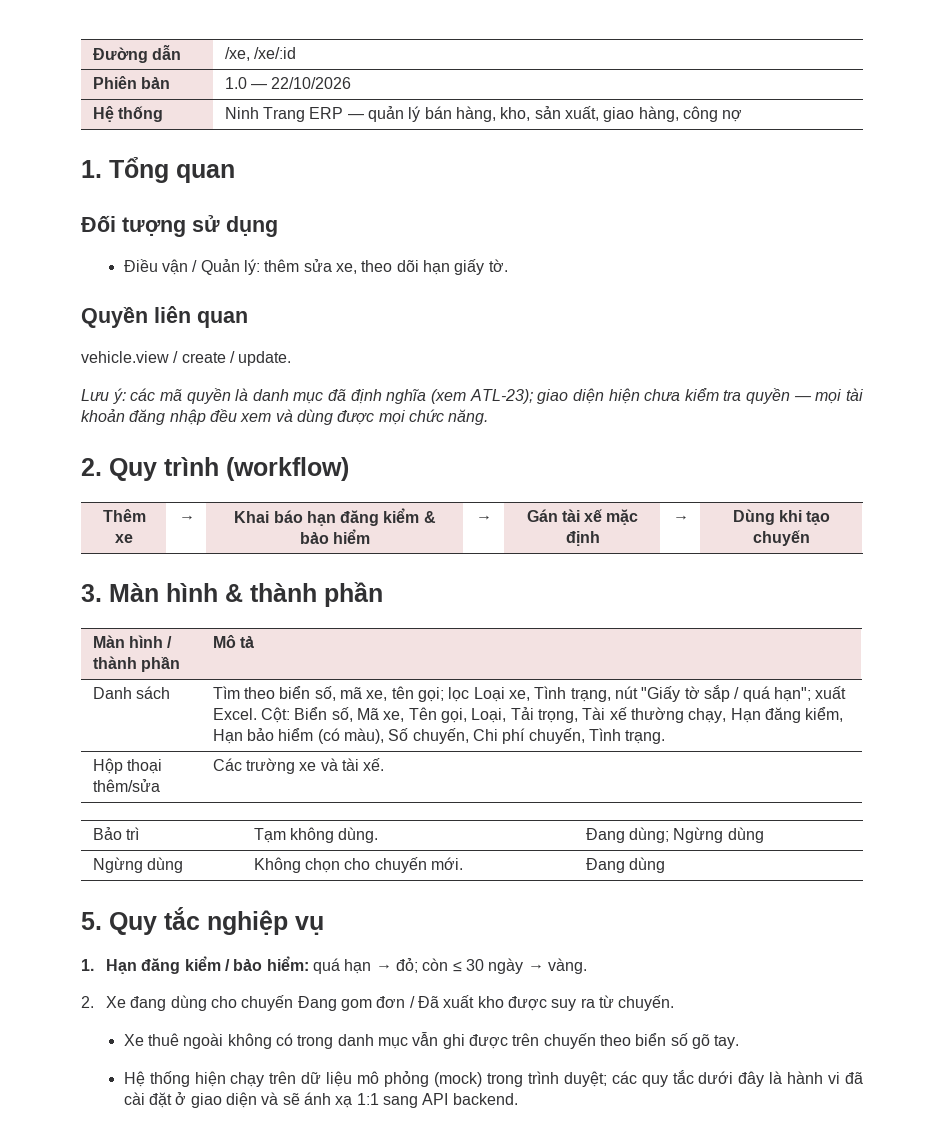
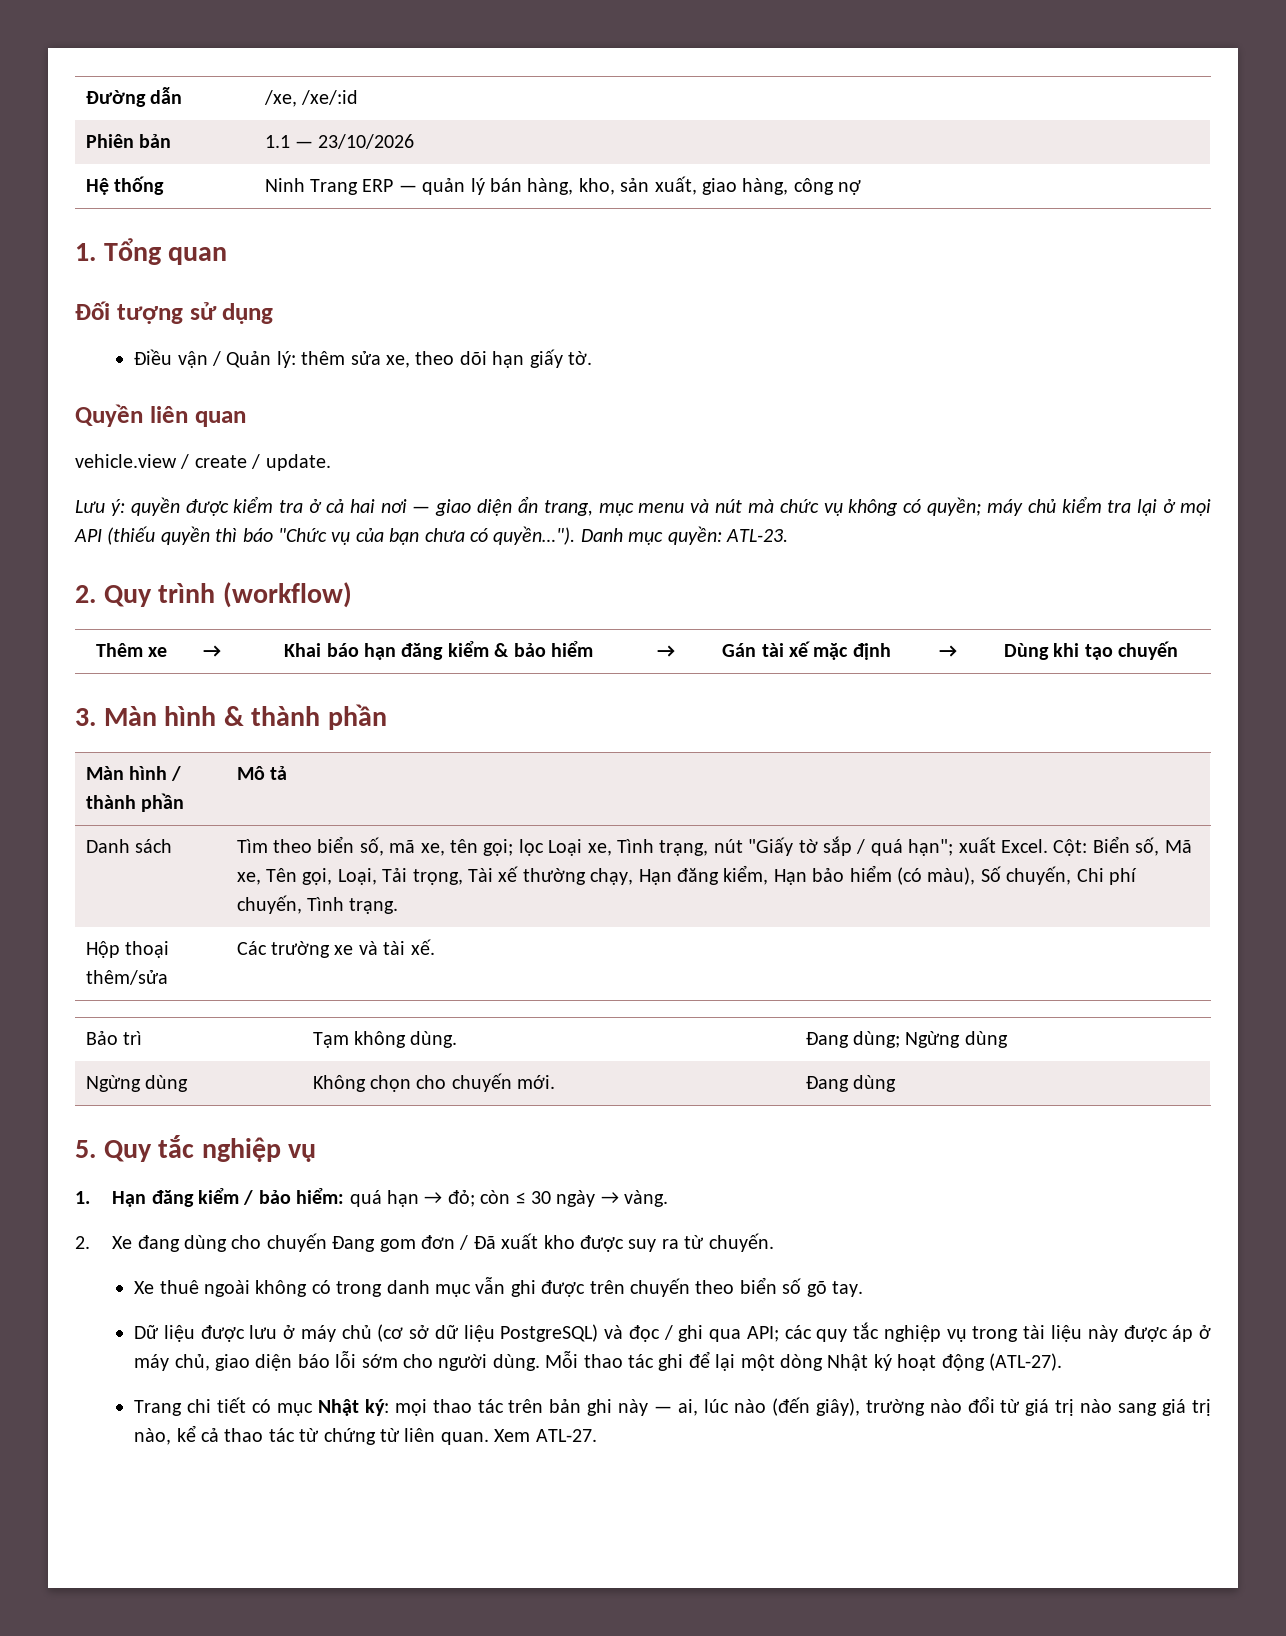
[224,77,352,89] 1.0 — 22/10/2026 -> [264,134,415,149] 1.1 — 23/10/2026
[130,388,863,404] [81,409,489,425] các mã quyền là danh mục đã định nghĩa (xem ATL-23); giao diện hiện chưa kiểm tra quyền — mọi tài khoản đăng nhập đều xem và dùng được mọi chức năng. -> [130,496,1212,516] [74,526,788,545] quyền được kiểm tra ở cả hai nơi — giao diện ẩn trang, mục menu và nút mà chức vụ không có quyền; máy chủ kiểm tra lại ở mọi API (thiếu quyền thì báo "Chức vụ của bạn chưa có quyền…"). Danh mục quyền: ATL-23.
[123,1070,864,1087] [123,1092,518,1108] Hệ thống hiện chạy trên dữ liệu mô phỏng (mock) trong trình duyệt; các quy tắc dưới đây là hành vi đã cài đặt ở giao diện và sẽ ánh xạ 1:1 sang API backend. -> [134,1322,1212,1342] [134,1351,1062,1371] [134,1396,1212,1416] [134,1425,597,1445] Dữ liệu được lưu ở máy chủ (cơ sở dữ liệu PostgreSQL) và đọc / ghi qua API; các quy tắc nghiệp vụ trong tài liệu này được áp ở máy chủ, giao diện báo lỗi sớm cho người dùng. Mỗi thao tác ghi để lại một dòng Nhật ký hoạt động (ATL-27). // Trang chi tiết có mục Nhật ký: mọi thao tác trên bản ghi này — ai, lúc nào (đến giây), trường nào đổi từ giá trị nào sang giá trị nào, kể cả thao tác từ chứng từ liên quan. Xem ATL-27.

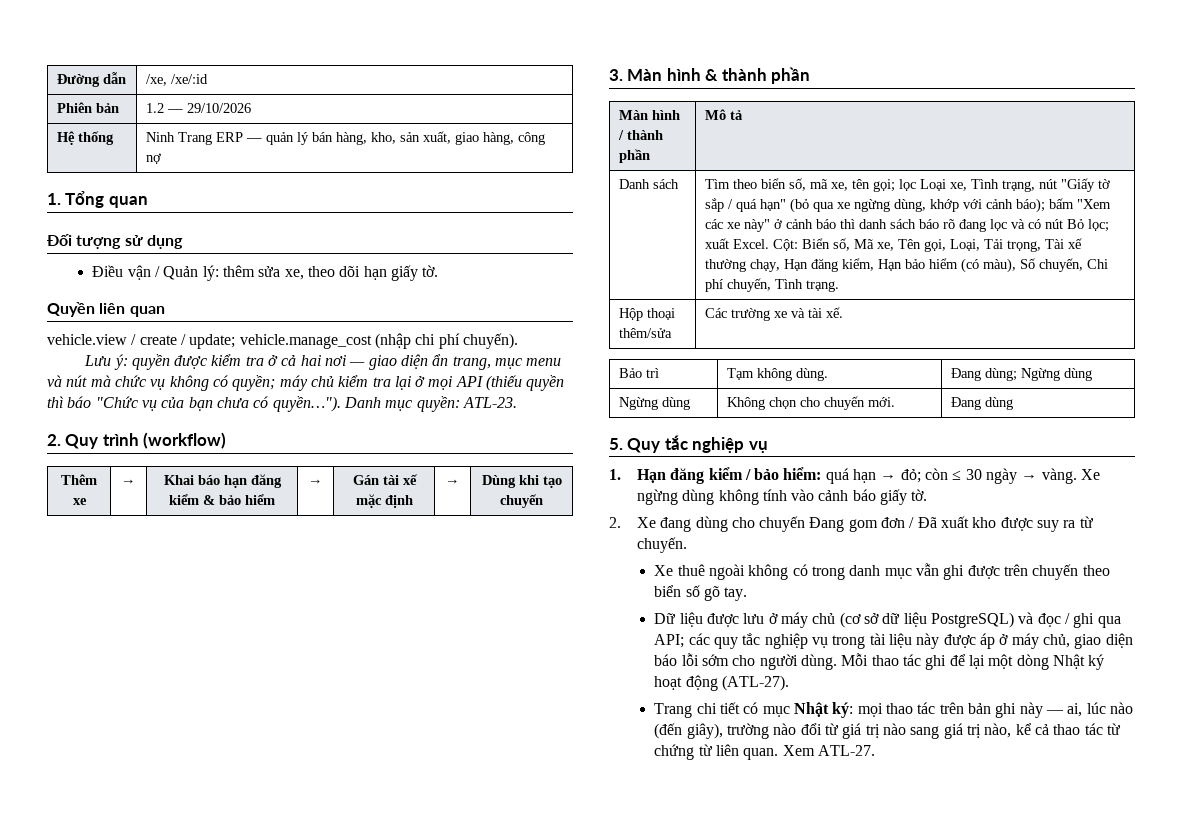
[264,134,415,149] 1.1 — 23/10/2026 -> [146,103,252,113] 1.2 — 29/10/2026
[265,454,331,471] update. -> [189,333,518,349] update; vehicle.manage_cost (nhập chi phí chuyến).
[908,839,954,856] hạn"; -> [760,198,1112,213] [705,219,1110,232] hạn" (bỏ qua xe ngừng dùng, khớp với cảnh báo); bấm "Xem các xe này" ở cảnh báo thì danh sách báo rõ đang lọc và có nút Bỏ lọc;
(669, 1198) none -> [1080,469,1100,480] [636,489,928,505] Xe ngừng dùng không tính vào cảnh báo giấy tờ.

